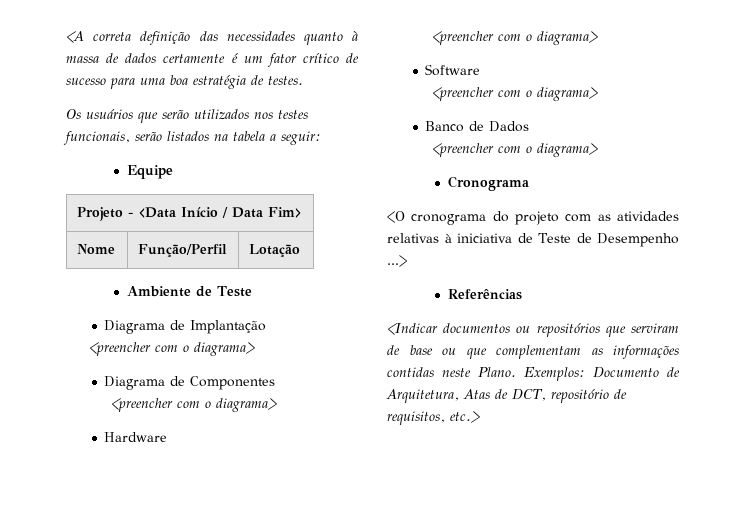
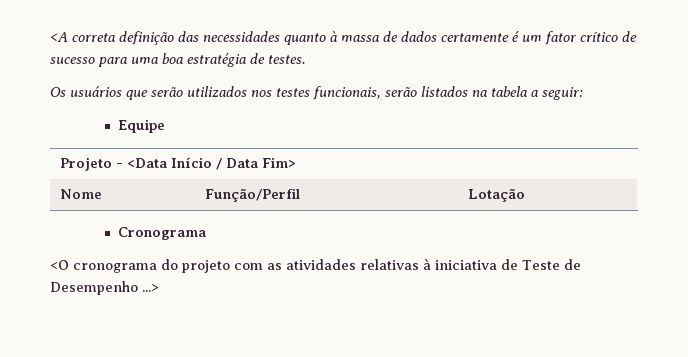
[126,286,252,297] [104,320,267,334] [88,342,255,356] [104,376,276,390] [111,398,278,412] [104,432,168,442] [432,31,599,45] [425,64,481,76] [432,87,599,101] [425,121,530,132] [432,143,599,157] // Ambiente de Teste // Diagrama de Implantação // <preencher com o diagrama> // Diagrama de Componentes // <preencher com o diagrama> // Hardware // <preencher com o diagrama> // Software // <preencher com o diagrama> // Banco de Dados // <preencher com o diagrama> -> (525, 195) none
[447,289,522,300] [387,323,679,337] [387,345,679,359] [387,367,680,381] [386,389,627,403] [387,411,480,425] // Referências // <Indicar documentos ou repositórios que serviram de base ou que complementam as informações contidas neste Plano. Exemplos: Documento de Arquitetura, Atas de DCT, repositório de requisitos, etc.> -> (159, 288) none

